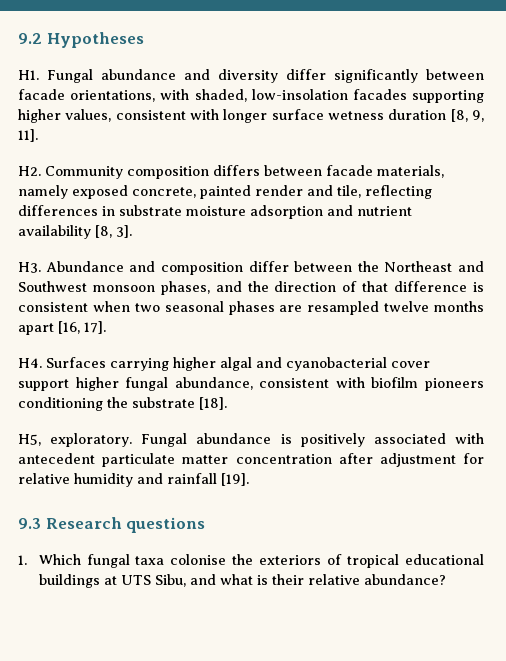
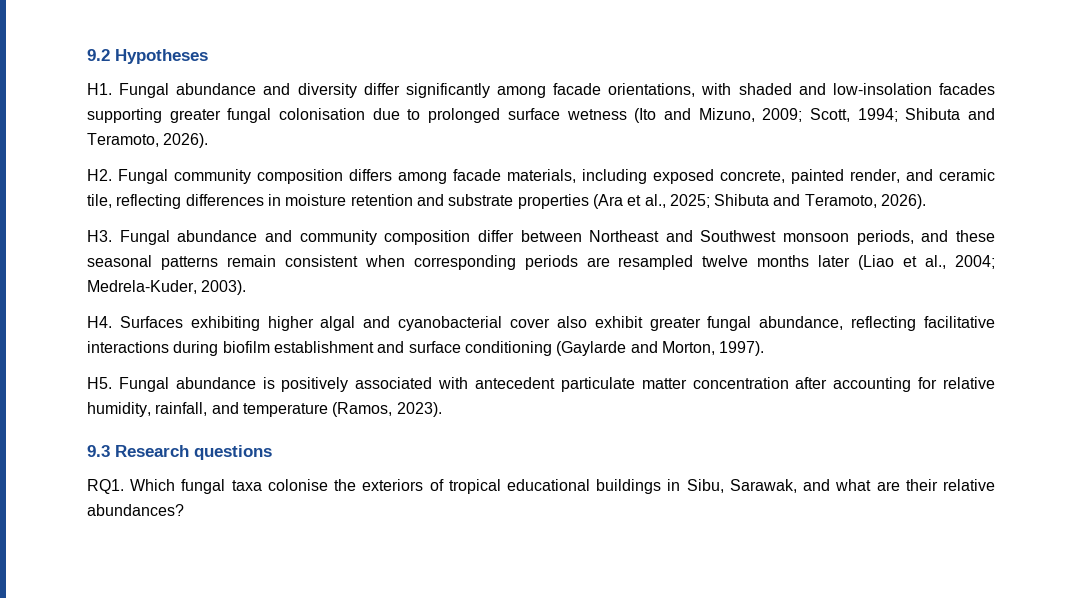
[426,69,484,80] between -> [497,86,546,98] among
[194,89,247,102] shaded, -> [738,83,826,95] shaded and
[18,109,484,123] [18,129,38,142] higher values, consistent with longer surface wetness duration [8, 9, 11]. -> [169,108,995,123] [87,133,209,148] greater fungal colonisation due to prolonged surface wetness (Ito and Mizuno, 2009; Scott, 1994; Shibuta and Teramoto, 2026).
[45,166,123,179] Community -> [118,169,251,184] Fungal community
[264,165,322,176] between -> [398,172,447,184] among
[18,185,68,199] namely -> [582,169,647,184] including
[255,185,333,196] render and -> [850,169,995,183] render, and ceramic
[119,205,412,219] [18,225,132,239] [18,261,156,273] substrate moisture adsorption and nutrient availability [8, 3]. // H3. Abundance and -> [285,194,927,209] [87,230,377,245] moisture retention and substrate properties (Ara et al., 2025; Shibuta and Teramoto, 2026). // H3. Fungal abundance and community
[357,261,379,272] the -> (582, 236) none
[160,281,485,295] [18,301,484,315] [18,321,106,335] phases, and the direction of that difference is consistent when two seasonal phases are resampled twelve months apart [16, 17]. -> [856,230,995,245] [87,255,996,270] [87,280,247,295] periods, and these seasonal patterns remain consistent when corresponding periods are resampled twelve months later (Liao et al., 2004; Medrela-Kuder, 2003).
[110,358,169,371] carrying -> [190,316,260,331] exhibiting
[18,377,484,391] [18,397,227,411] [18,433,133,447] support higher fungal abundance, consistent with biofilm pioneers conditioning the substrate [18]. // H5, exploratory. -> [556,316,995,331] [87,341,765,356] [87,377,112,389] also exhibit greater fungal abundance, reflecting facilitative interactions during biofilm establishment and surface conditioning (Gaylarde and Morton, 1997). // H5.
[379,453,456,467] adjustment -> [833,377,912,392] accounting
[74,473,249,487] humidity and rainfall [19]. -> [87,402,442,417] humidity, rainfall, and temperature (Ramos, 2023).
[18,555,27,565] 1. -> [87,479,124,494] RQ1.
[103,574,186,587] at UTS Sibu, -> [667,479,797,493] in Sibu, Sarawak,
[256,575,268,585] is -> [876,481,900,491] are
[363,574,446,585] abundance? -> [87,504,184,516] abundances?

